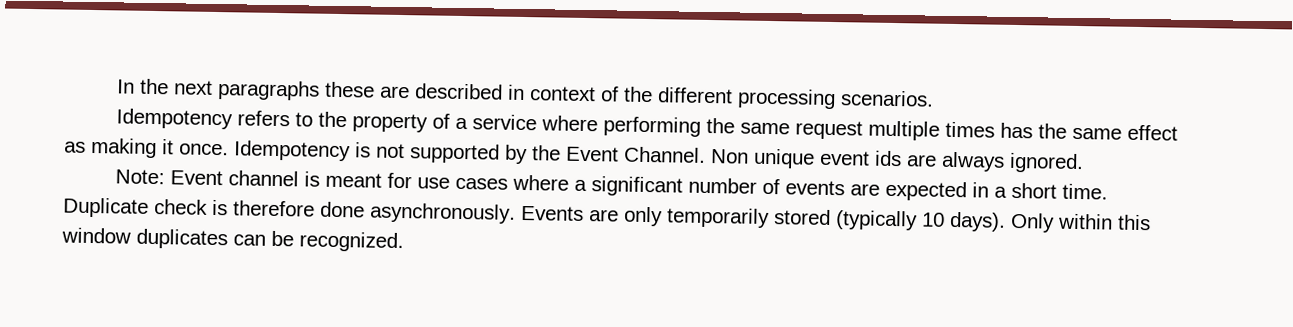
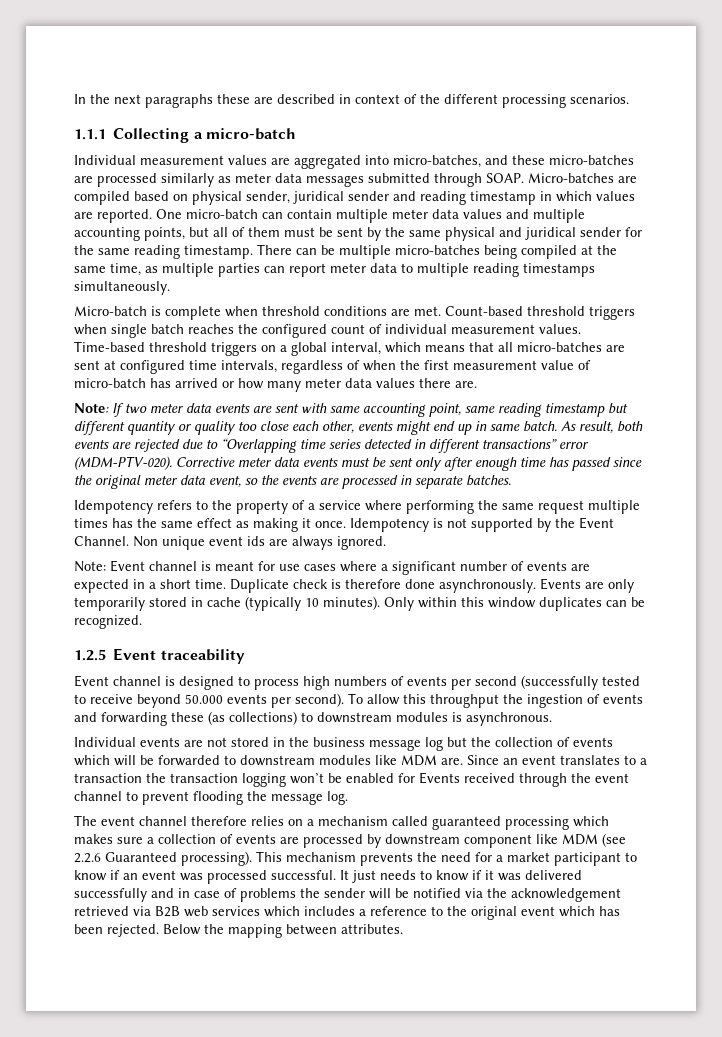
(935, 98) none -> [74,128,296,143] [74,155,634,169] [74,173,637,187] [74,191,635,205] [74,209,585,223] [74,227,642,241] [74,244,617,259] [74,263,595,277] [74,281,170,295] [74,306,635,320] [74,324,581,338] [74,341,625,356] [74,360,591,374] [74,378,477,392] [74,403,628,417] [74,421,643,435] [74,438,589,453] [74,456,642,471] [74,475,511,489] // 1.1.1 Collecting a micro-batch // Individual measurement values are aggregated into micro-batches, and these micro-batches are processed similarly as meter data messages submitted through SOAP. Micro-batches are compiled based on physical sender, juridical sender and reading timestamp in which values are reported. One micro-batch can contain multiple meter data values and multiple accounting points, but all of them must be sent by the same physical and juridical sender for the same reading timestamp. There can be multiple micro-batches being compiled at the same time, as multiple parties can report meter data to multiple reading timestamps simultaneously. // Micro-batch is complete when threshold conditions are met. Count-based threshold triggers when single batch reaches the configured count of individual measurement values. Time-based threshold triggers on a global interval, which means that all micro-batches are sent at configured time intervals, regardless of when the first measurement value of micro-batch has arrived or how many meter data values there are. // Note: If two meter data events are sent with same accounting point, same reading timestamp but different quantity or quality too close each other, events might end up in same batch. As result, both events are rejected due to “Overlapping time series detected in different transactions” error (MDM-PTV-020). Corrective meter data events must be sent only after enough time has passed since the original meter data event, so the events are processed in separate batches.
(831, 217) none -> [191,597,241,607] in cache
[949,211,1006,232] days). -> [323,596,380,610] minutes).
(404, 242) none -> [74,648,245,664] [74,675,640,690] [74,693,643,708] [74,711,552,726] [74,737,613,751] [74,755,647,766] [74,772,629,787] [74,791,348,805] [74,815,609,830] [74,833,626,848] [74,851,637,866] [74,870,582,884] [74,888,621,902] [74,906,620,920] [74,924,403,938] // 1.2.5 Event traceability // Event channel is designed to process high numbers of events per second (successfully tested to receive beyond 50.000 events per second). To allow this throughput the ingestion of events and forwarding these (as collections) to downstream modules is asynchronous. // Individual events are not stored in the business message log but the collection of events which will be forwarded to downstream modules like MDM are. Since an event translates to a transaction the transaction logging won’t be enabled for Events received through the event channel to prevent flooding the message log. // The event channel therefore relies on a mechanism called guaranteed processing which makes sure a collection of events are processed by downstream component like MDM (see 2.2.6 Guaranteed processing). This mechanism prevents the need for a market participant to know if an event was processed successful. It just needs to know if it was delivered successfully and in case of problems the sender will be notified via the acknowledgement retrieved via B2B web services which includes a reference to the original event which has been rejected. Below the mapping between attributes.

